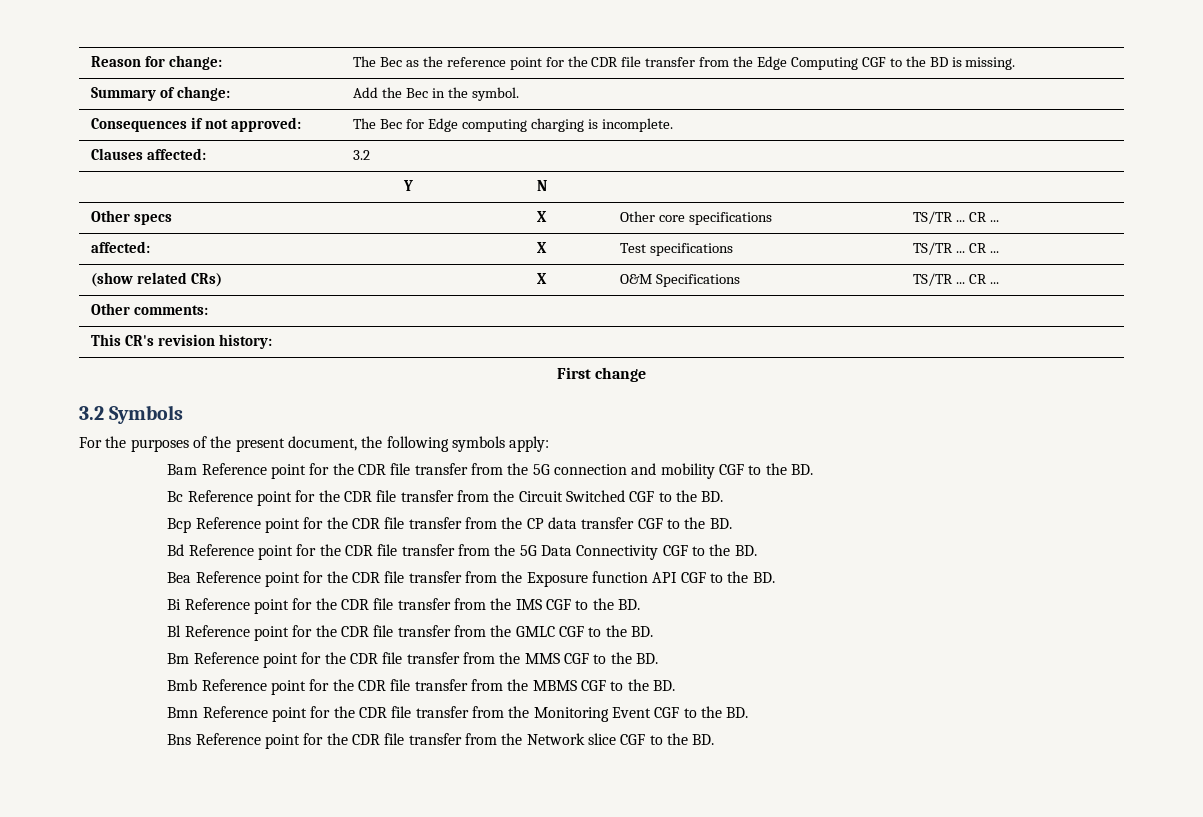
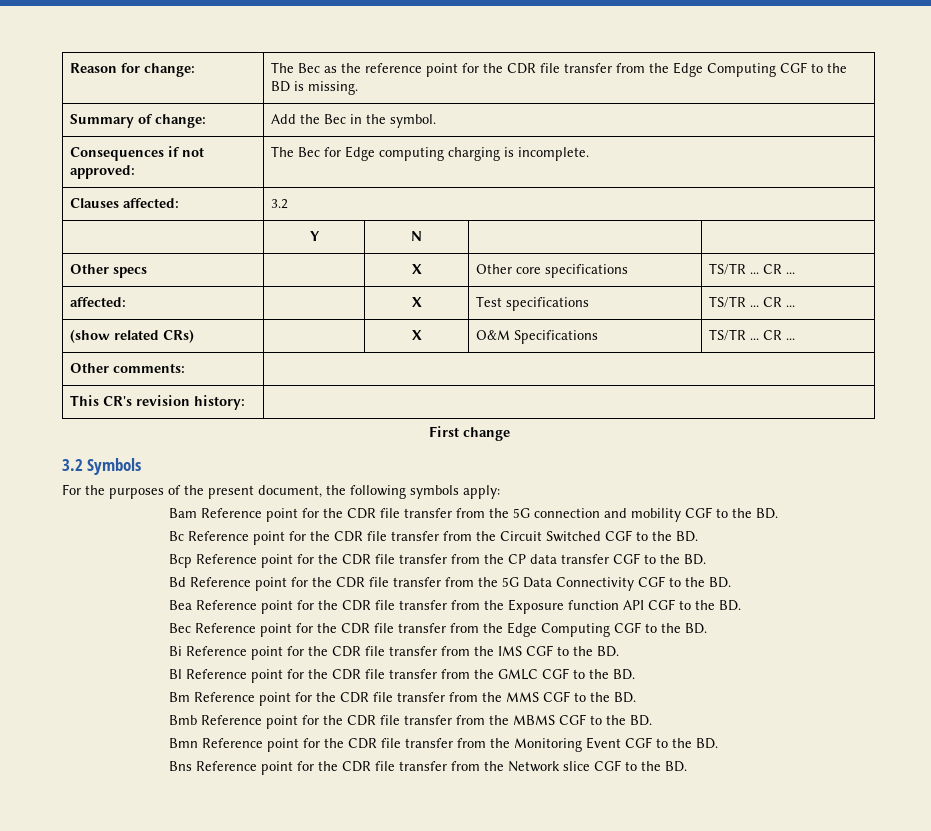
(775, 577) none -> [168,622,707,637] // Bec Reference point for the CDR file transfer from the Edge Computing CGF to the BD.

